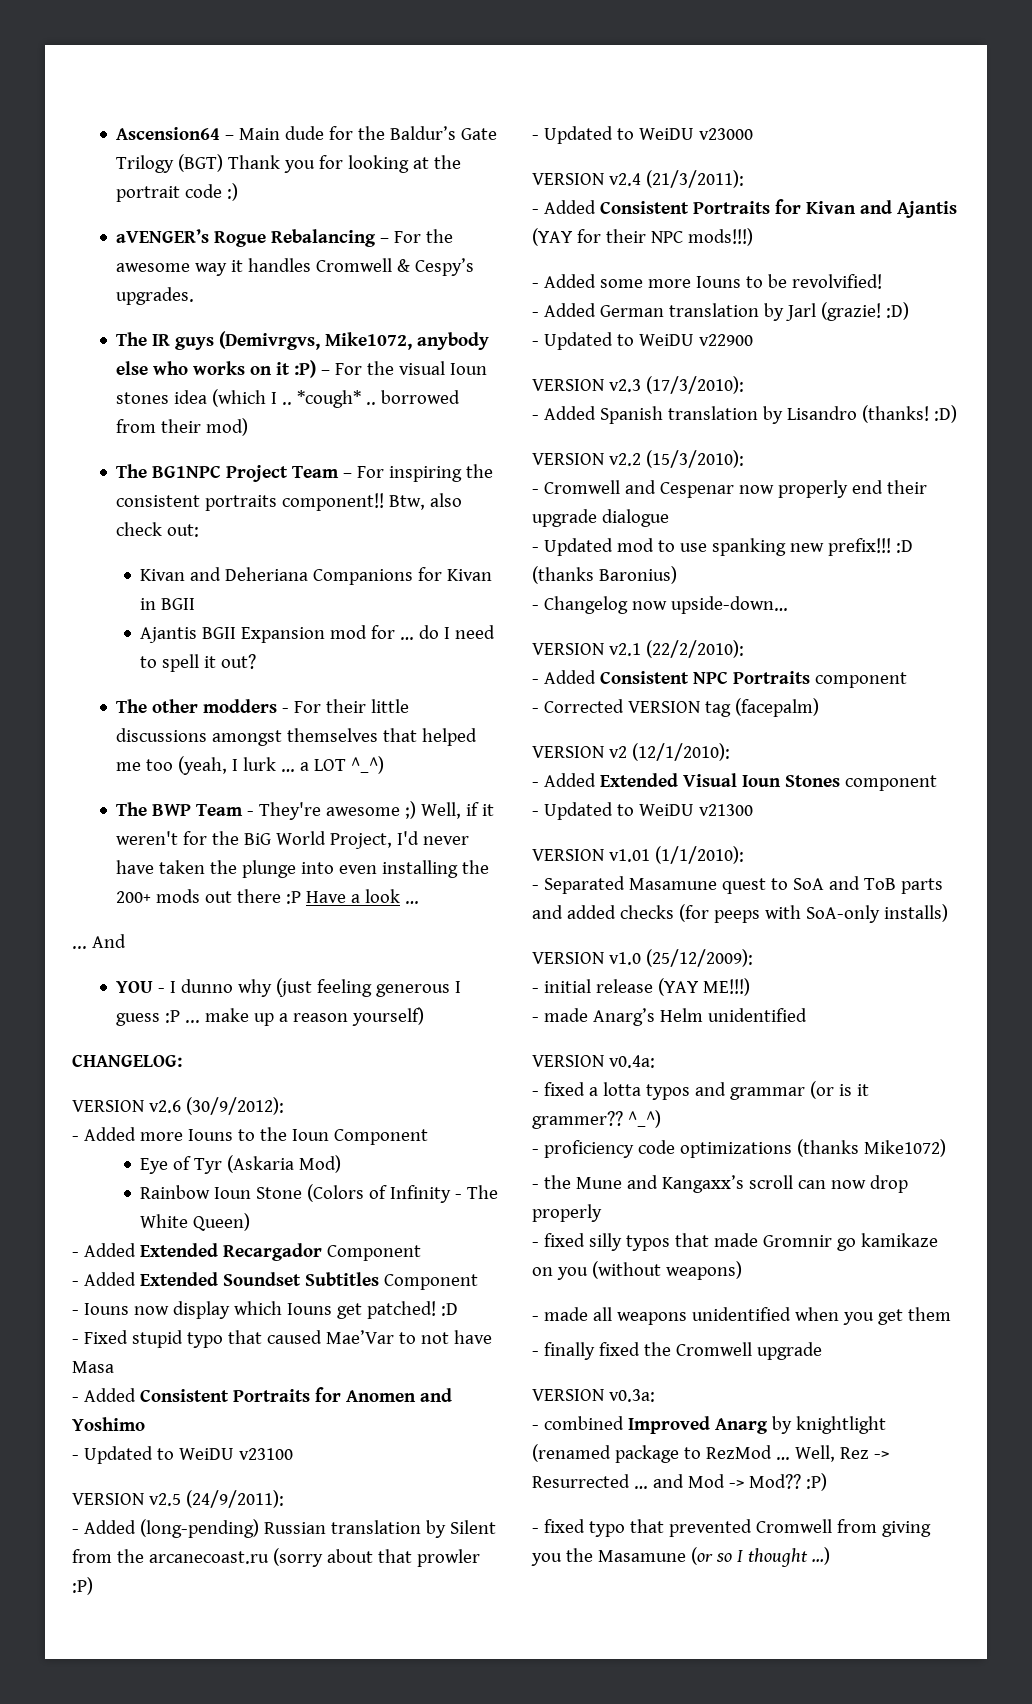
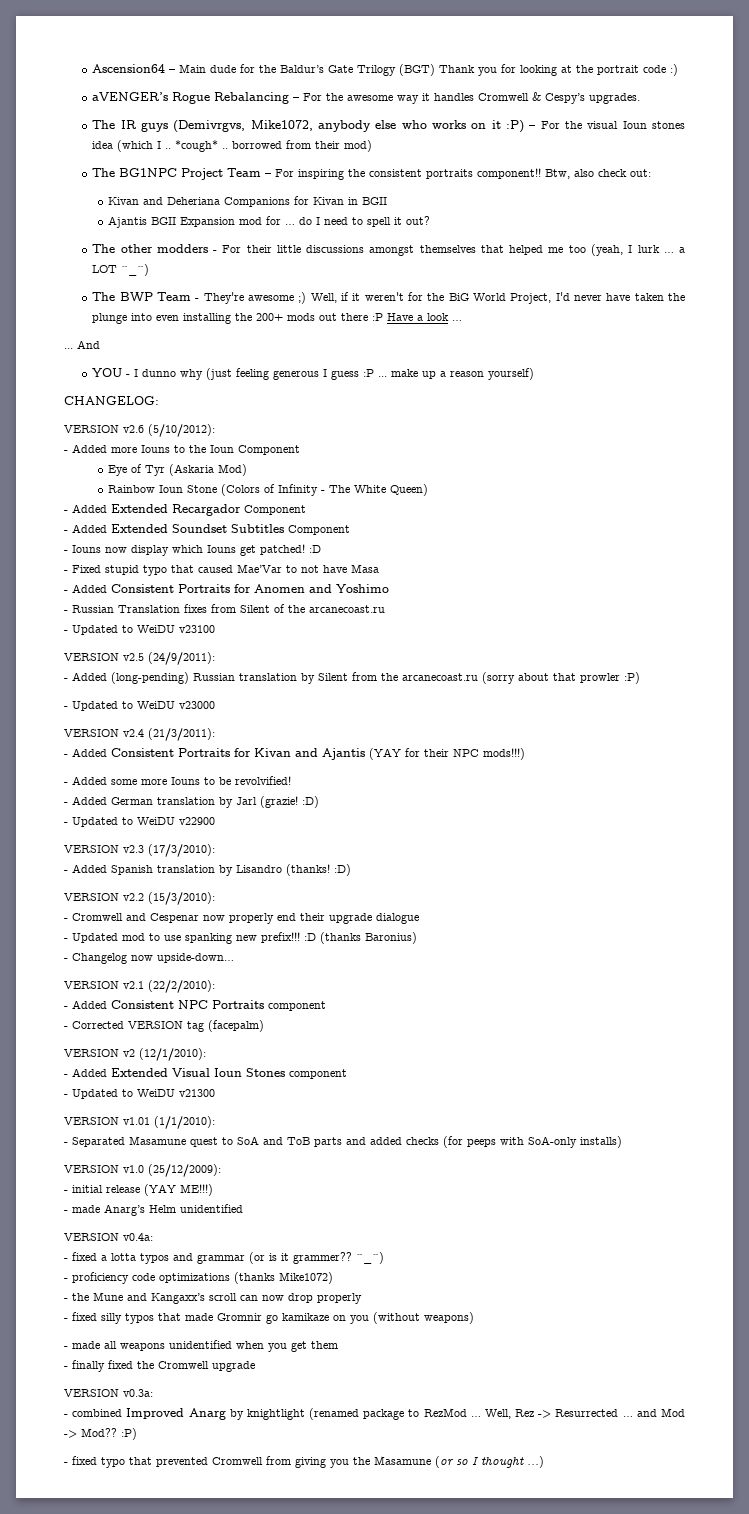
[185,1097,284,1115] (30/9/2012): -> [148,424,215,437] (5/10/2012):
(145, 1424) none -> [64,604,385,613] // - Russian Translation fixes from Silent of the arcanecoast.ru

